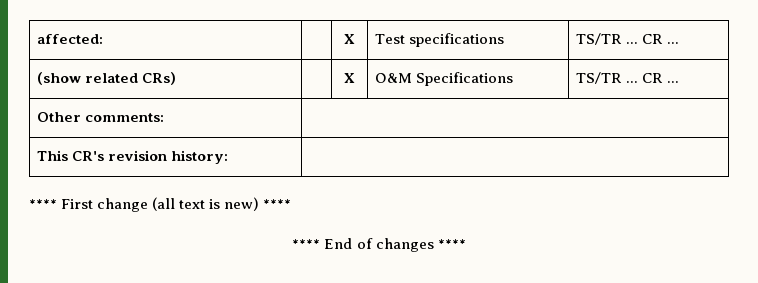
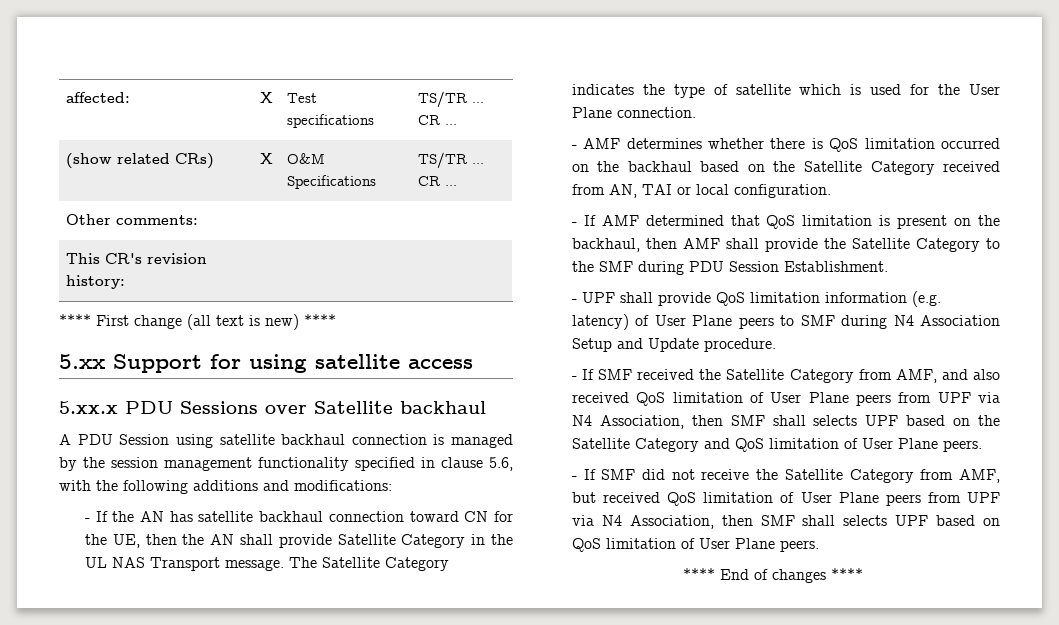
(292, 204) none -> [59,354,473,373] [59,401,486,414] [59,434,513,448] [59,457,513,471] [59,480,392,494] [84,511,513,522] [84,534,513,548] [84,557,449,571] [571,84,1000,98] [571,107,696,118] [571,138,1000,152] [571,161,1000,175] [571,184,831,198] [571,215,1000,229] [571,238,1001,252] [571,261,888,275] [571,291,941,307] [571,314,1000,330] [571,338,776,352] [571,369,1001,383] [571,392,1000,406] [571,415,1000,429] [571,438,982,452] [571,469,1000,483] [571,492,1000,506] [571,515,1000,529] [571,538,819,552] // 5.xx Support for using satellite access // 5.xx.x PDU Sessions over Satellite backhaul // A PDU Session using satellite backhaul connection is managed by the session management functionality specified in clause 5.6, with the following additions and modifications: // - If the AN has satellite backhaul connection toward CN for the UE, then the AN shall provide Satellite Category in the UL NAS Transport message. The Satellite Category indicates the type of satellite which is used for the User Plane connection. // - AMF determines whether there is QoS limitation occurred on the backhaul based on the Satellite Category received from AN, TAI or local configuration. // - If AMF determined that QoS limitation is present on the backhaul, then AMF shall provide the Satellite Category to the SMF during PDU Session Establishment. // - UPF shall provide QoS limitation information (e.g. latency) of User Plane peers to SMF during N4 Association Setup and Update procedure. // - If SMF received the Satellite Category from AMF, and also received QoS limitation of User Plane peers from UPF via N4 Association, then SMF shall selects UPF based on the Satellite Category and QoS limitation of User Plane peers. // - If SMF did not receive the Satellite Category from AMF, but received QoS limitation of User Plane peers from UPF via N4 Association, then SMF shall selects UPF based on QoS limitation of User Plane peers.

